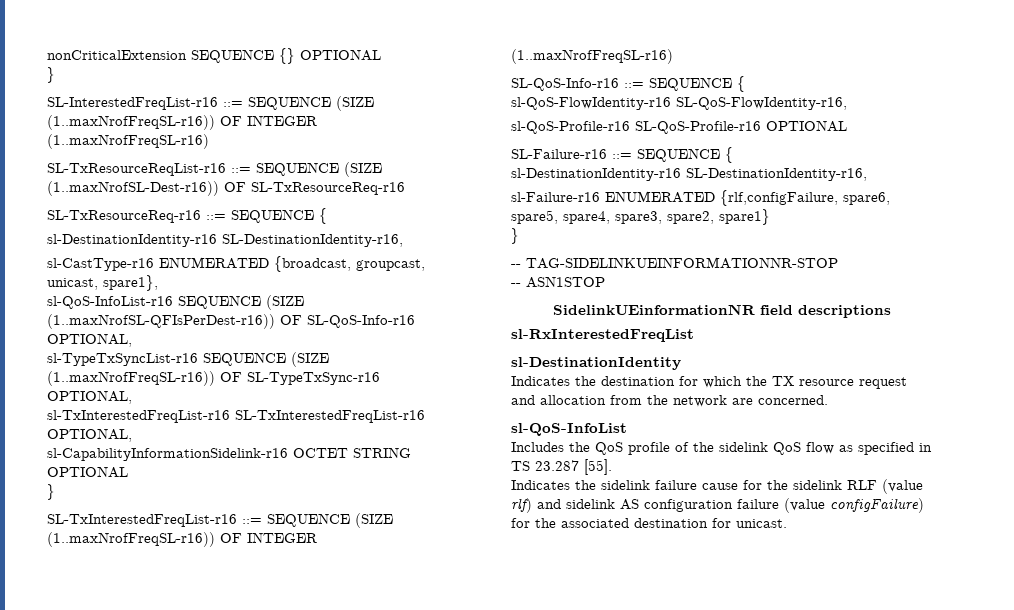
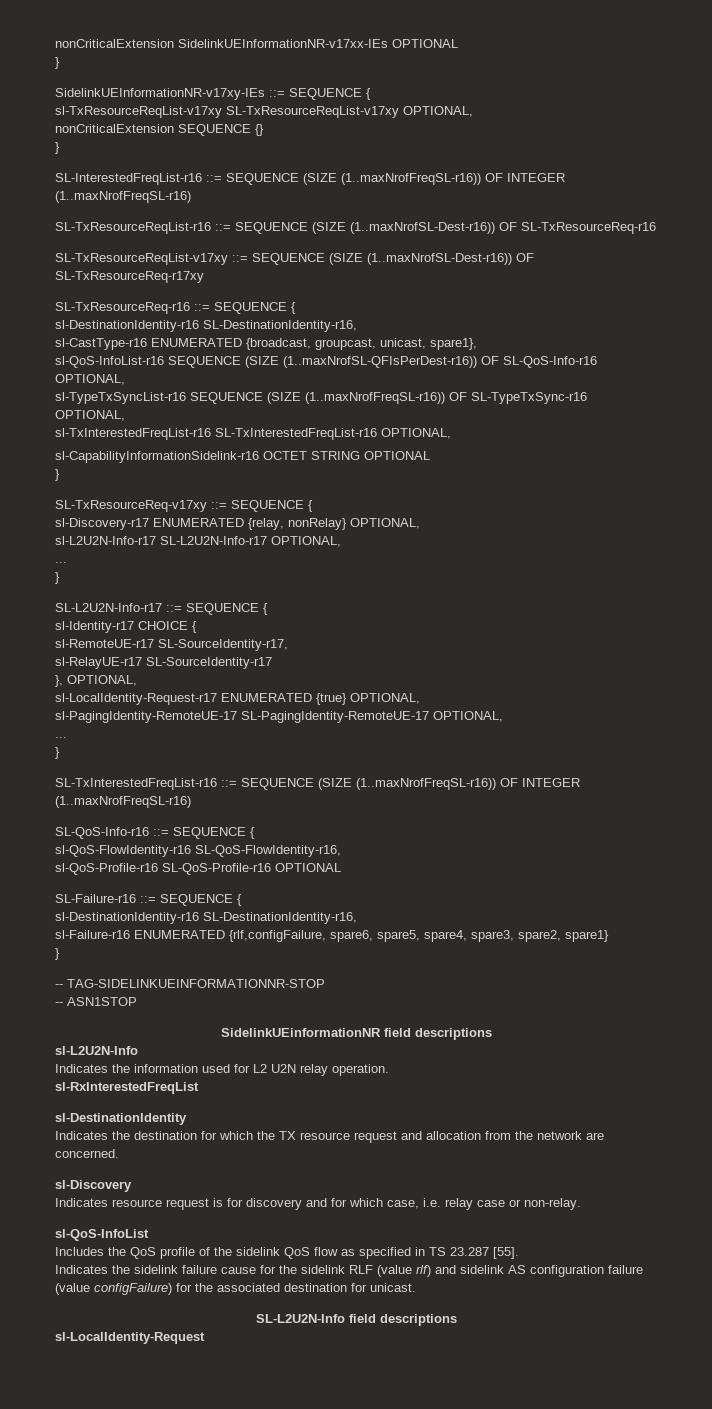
[47,50,187,60] nonCriticalExtension -> [55,39,458,48] [55,57,60,69] [55,88,371,100] [55,106,473,118] [55,124,174,133] nonCriticalExtension SidelinkUEInformationNR-v17xx-IEs OPTIONAL // } // SidelinkUEInformationNR-v17xy-IEs ::= SEQUENCE { // sl-TxResourceReqList-v17xy SL-TxResourceReqList-v17xy OPTIONAL, // nonCriticalExtension
[300,49,381,61] OPTIONAL -> (264, 130) none
(405, 188) none -> [55,253,534,265] [55,271,204,283] // SL-TxResourceReqList-v17xy ::= SEQUENCE (SIZE (1..maxNrofSL-Dest-r16)) OF SL-TxResourceReq-r17xy
(55, 492) none -> [55,500,313,512] [55,518,420,530] [55,536,341,547] [55,562,67,563] [55,572,60,584] [55,603,268,615] [55,621,197,633] [55,639,288,651] [55,657,272,669] [55,675,137,687] [55,693,420,705] [55,711,503,723] [55,737,67,738] [55,747,60,759] // SL-TxResourceReq-v17xy ::= SEQUENCE { // sl-Discovery-r17 ENUMERATED {relay, nonRelay} OPTIONAL, // sl-L2U2N-Info-r17 SL-L2U2N-Info-r17 OPTIONAL, // ... // } // SL-L2U2N-Info-r17 ::= SEQUENCE { // sl-Identity-r17 CHOICE { // sl-RemoteUE-r17 SL-SourceIdentity-r17, // sl-RelayUE-r17 SL-SourceIdentity-r17 // }, OPTIONAL, // sl-LocalIdentity-Request-r17 ENUMERATED {true} OPTIONAL, // sl-PagingIdentity-RemoteUE-17 SL-PagingIdentity-RemoteUE-17 OPTIONAL, // ... // }
(891, 311) none -> [55,1046,138,1055] [55,1064,389,1076] // sl-L2U2N-Info // Indicates the information used for L2 U2N relay operation.
(828, 400) none -> [55,1180,132,1192] [55,1198,581,1210] // sl-Discovery // Indicates resource request is for discovery and for which case, i.e. relay case or non-relay.
(787, 523) none -> [255,1314,457,1326] [55,1332,205,1344] // SL-L2U2N-Info field descriptions // sl-LocalIdentity-Request

